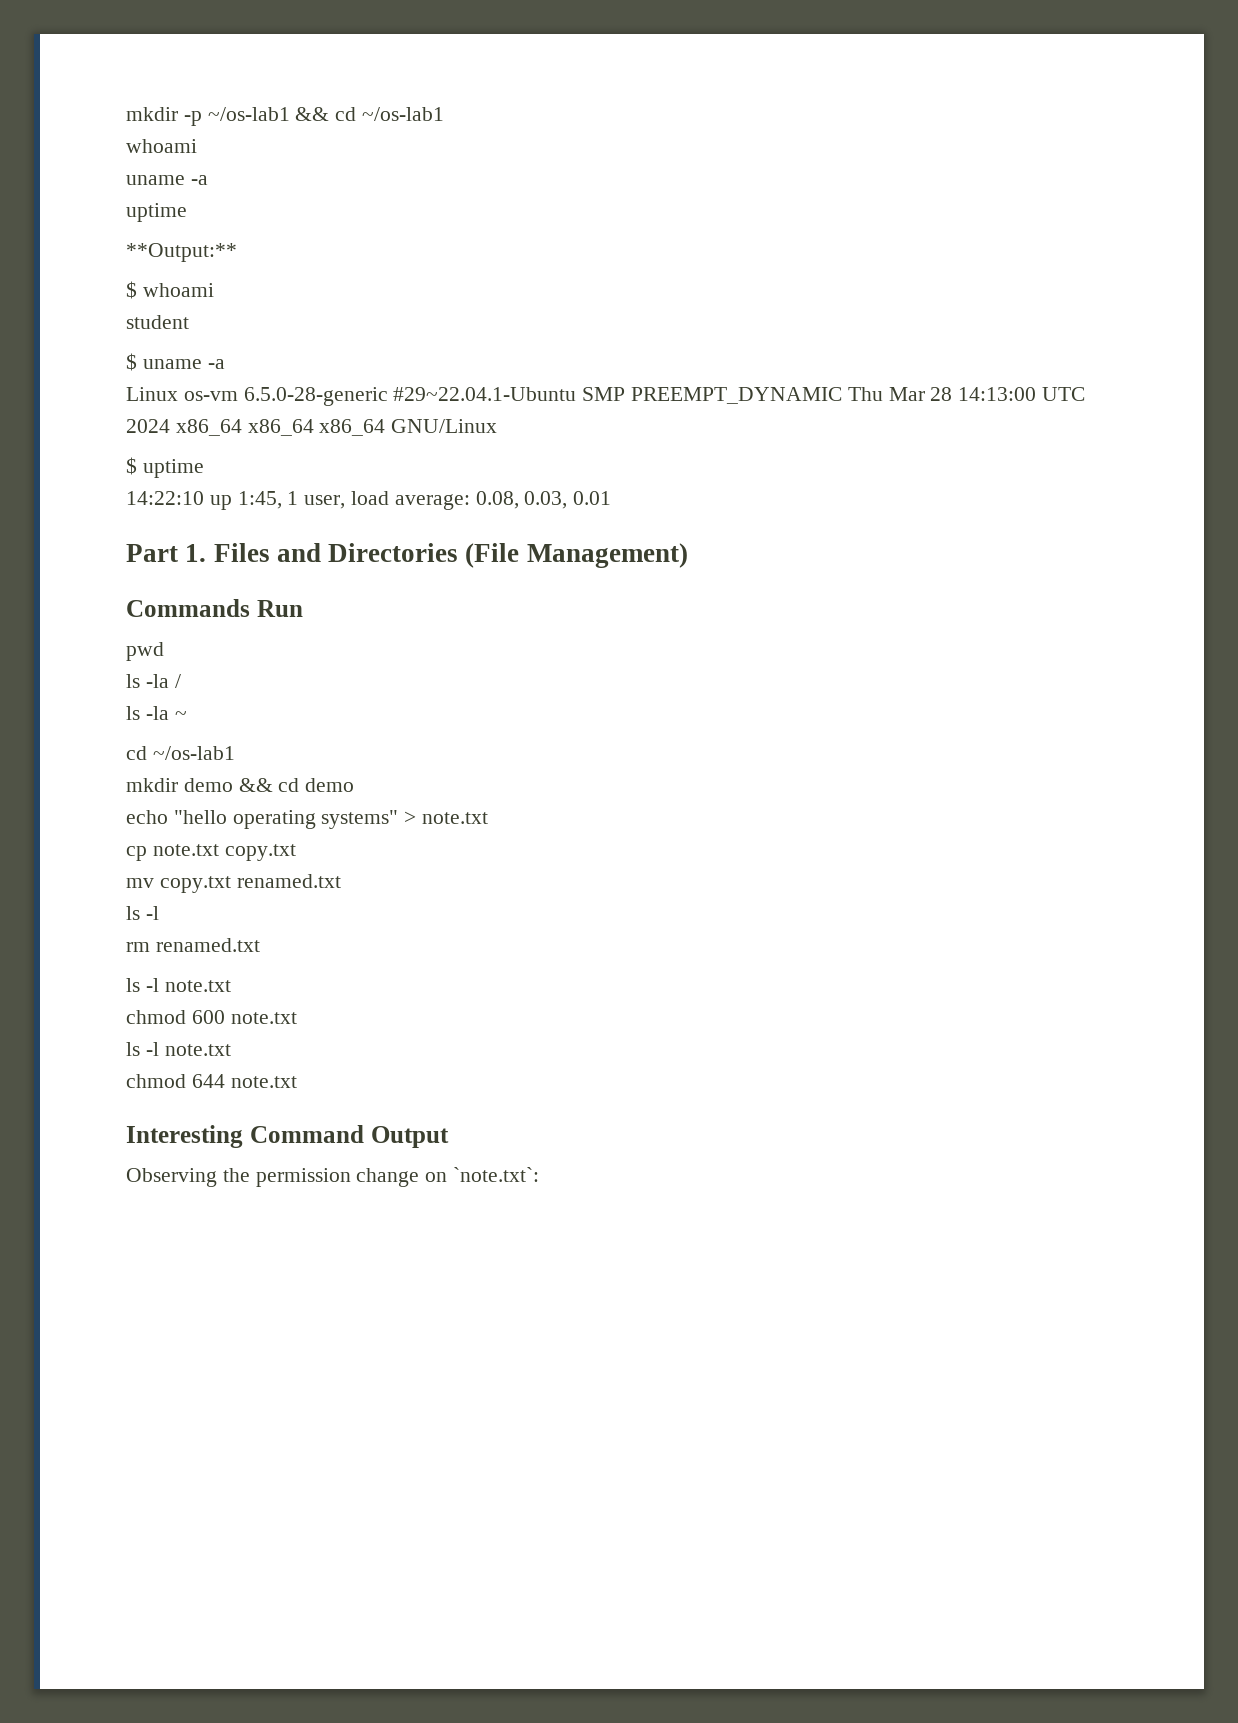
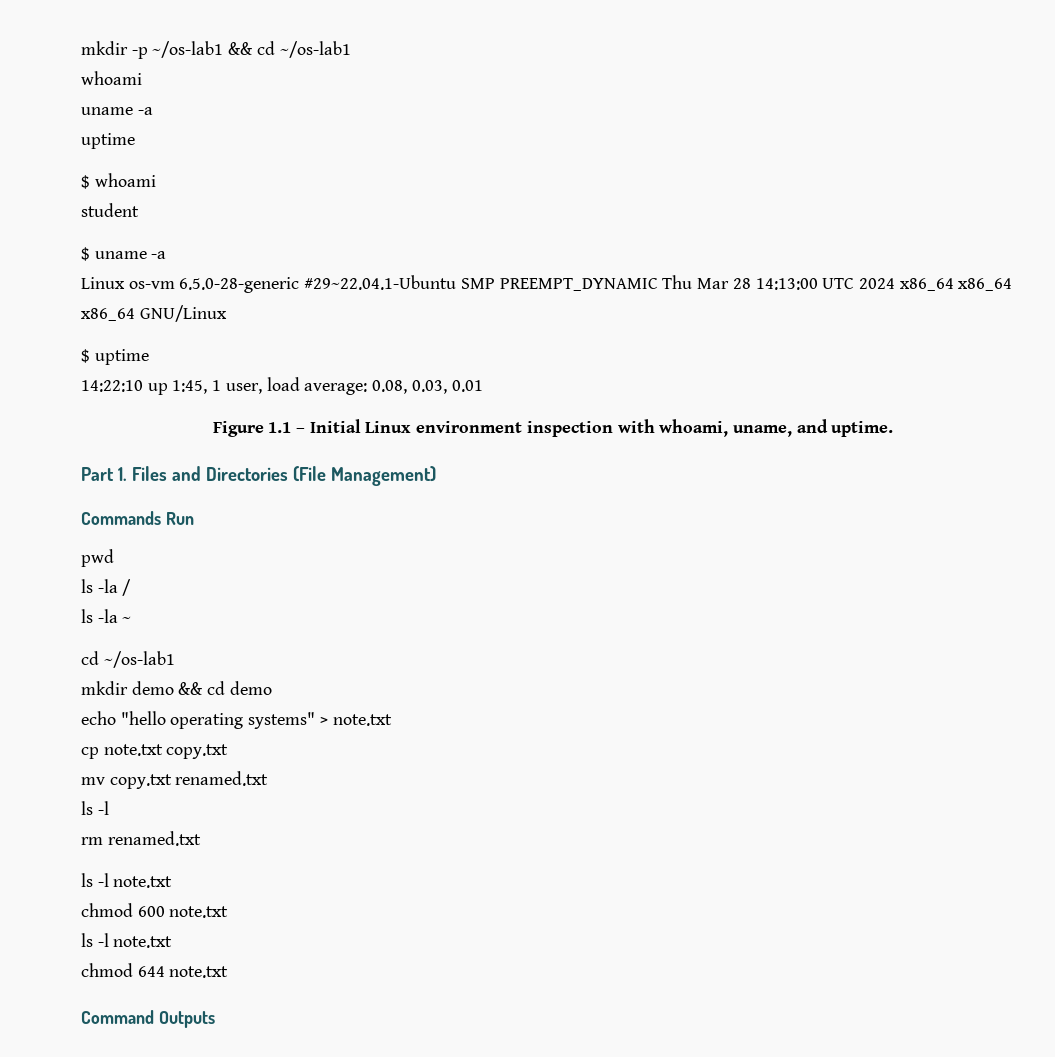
[126,243,237,262] // **Output:** -> (135, 141) none
(612, 498) none -> [212,419,894,437] // Figure 1.1 – Initial Linux environment inspection with whoami, uname, and uptime.
[126,1125,449,1148] [126,1167,540,1187] Interesting Command Output // Observing the permission change on `note.txt`: -> [81,1010,215,1028] Command Outputs

